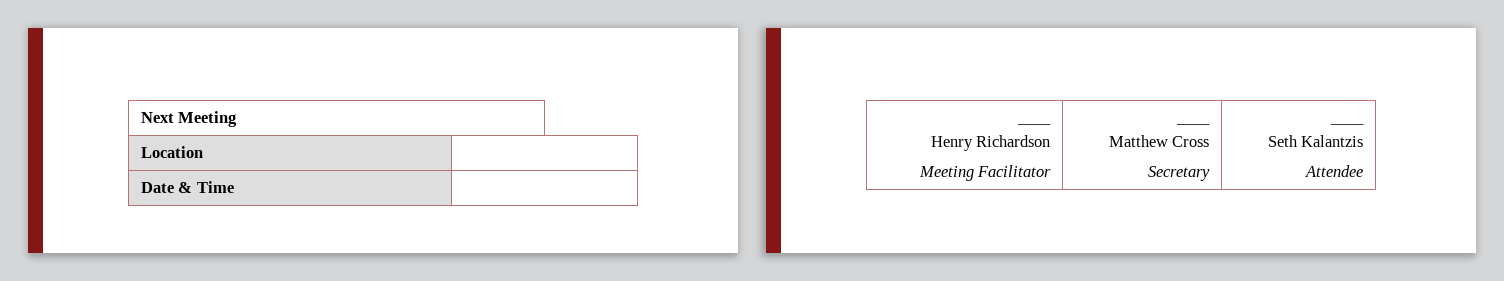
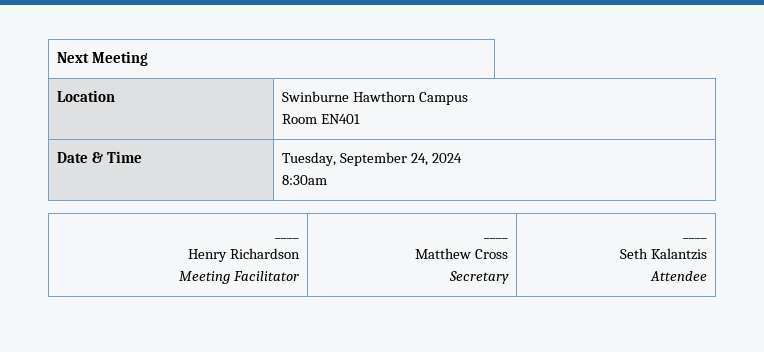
[140,181,234,193] // Date & Time | -> [281,91,468,105] [281,114,360,124] [56,151,142,163] [281,152,462,166] [281,175,327,185] Swinburne Hawthorn Campus // Room EN401 // Date & Time | Tuesday, September 24, 2024 // 8:30am

